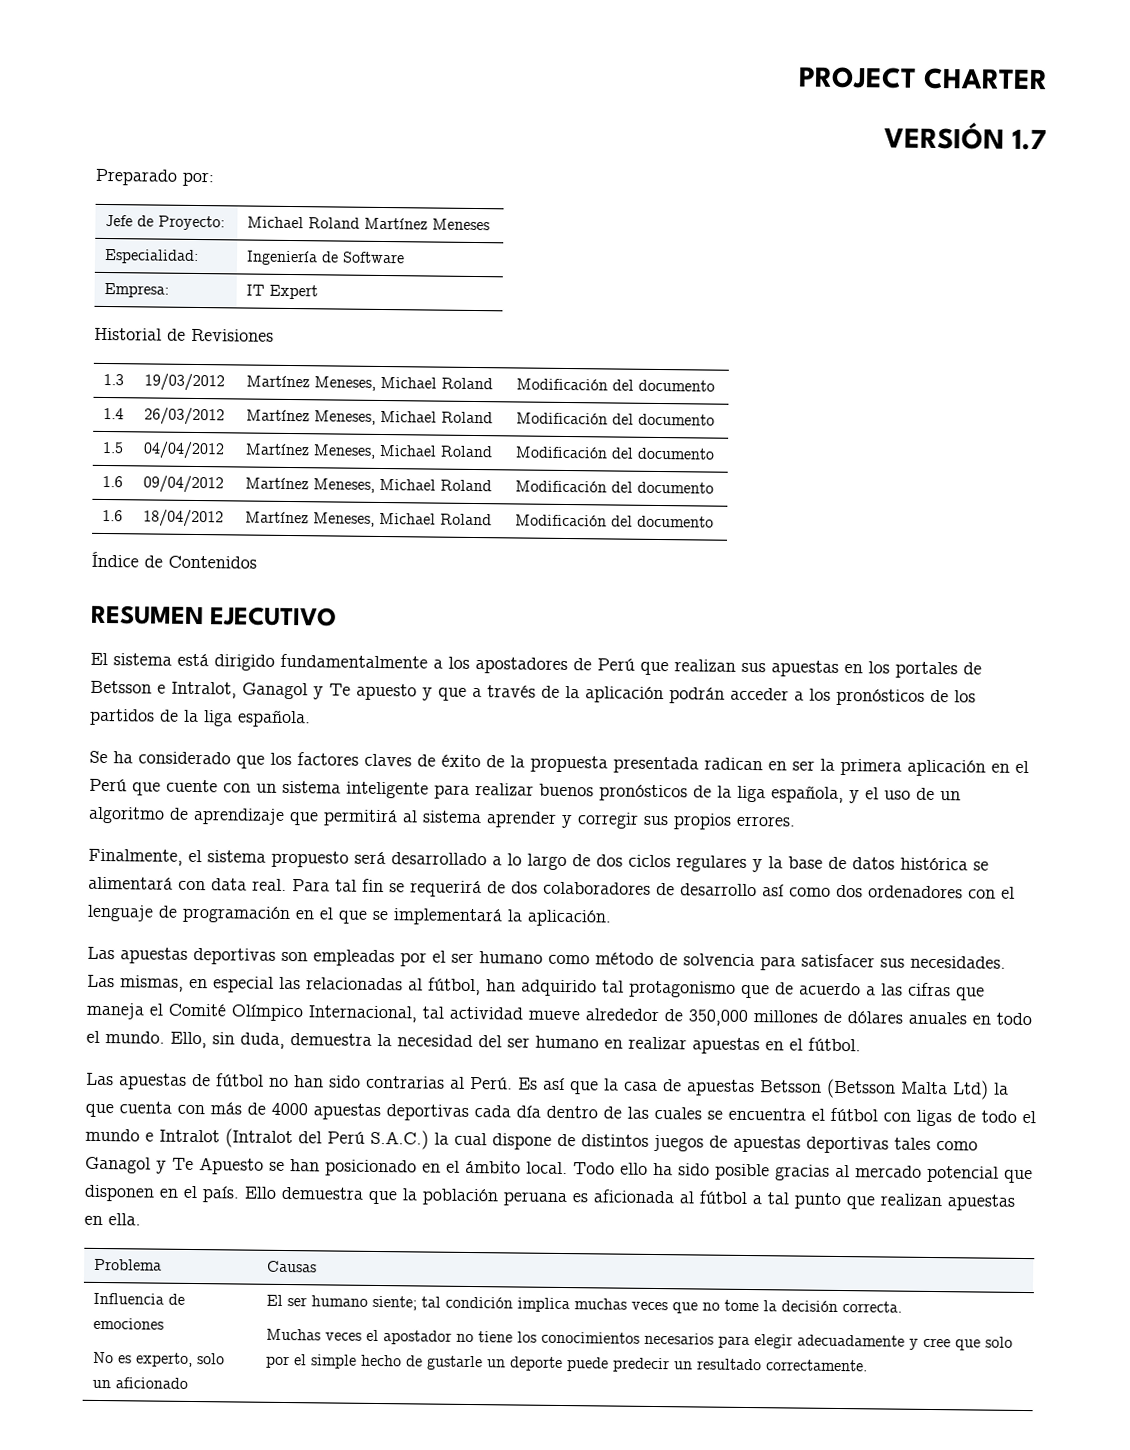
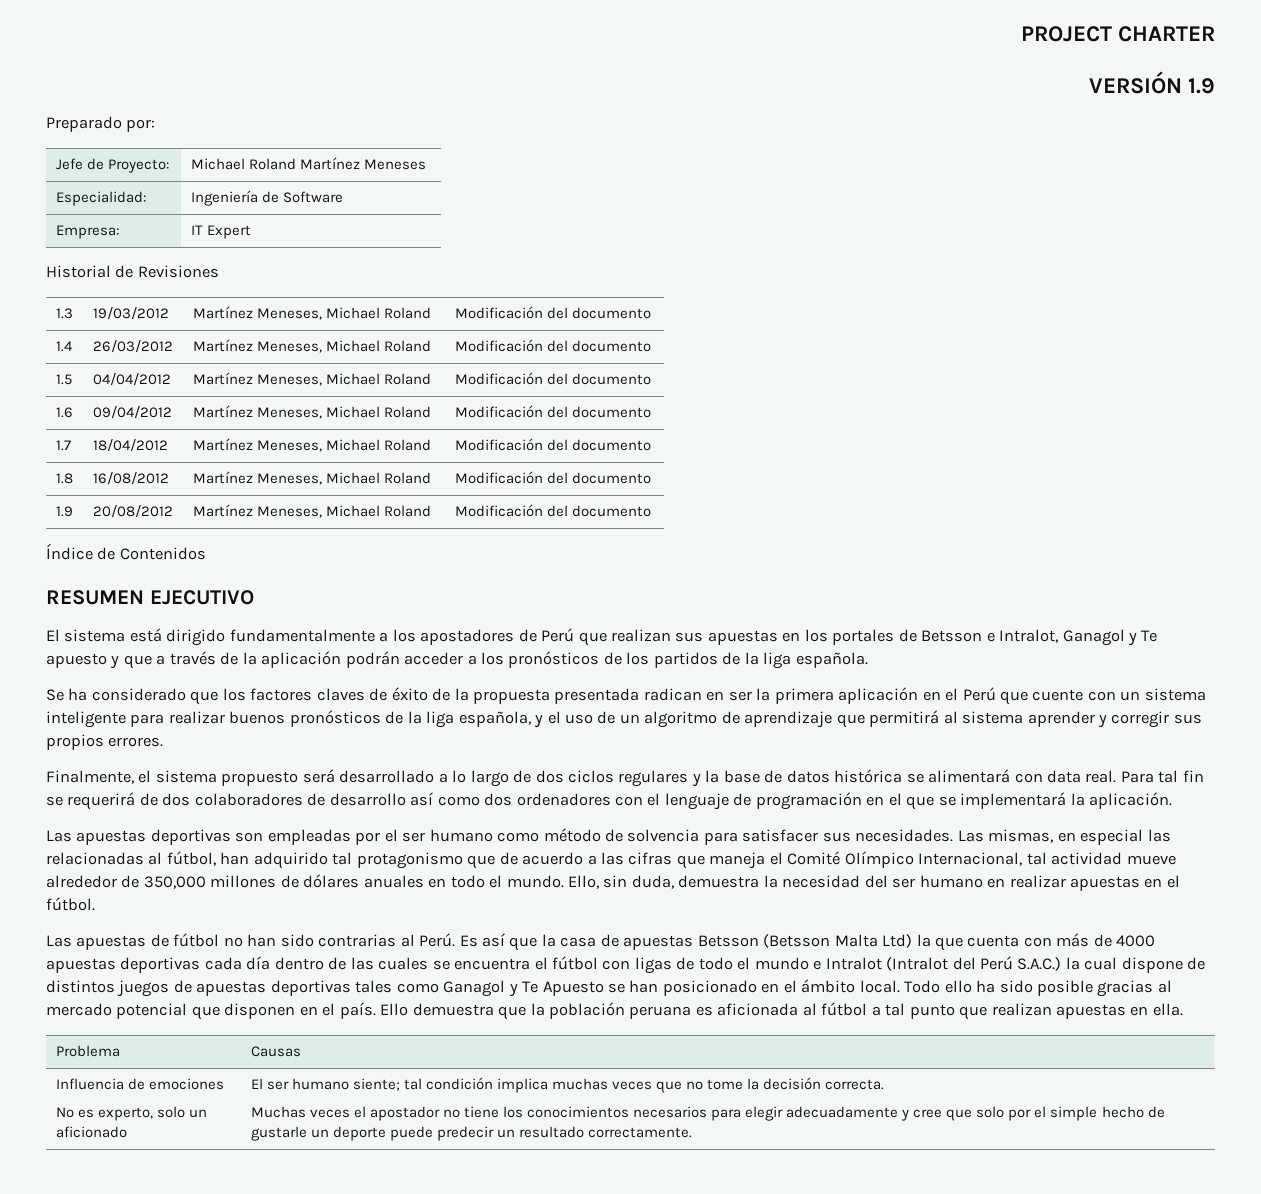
[1012,128,1047,151] 1.7 -> [1188,78,1215,94] 1.9
[102,509,124,522] 1.6 -> [55,440,71,451] 1.7
(715, 521) none -> [55,473,73,484] [92,472,169,485] [192,471,431,485] [454,471,651,484] [55,506,73,517] [92,505,173,518] [192,504,431,518] [454,504,651,517] // 1.8 | 16/08/2012 | Martínez Meneses, Michael Roland | Modificación del documento // 1.9 | 20/08/2012 | Martínez Meneses, Michael Roland | Modificación del documento

